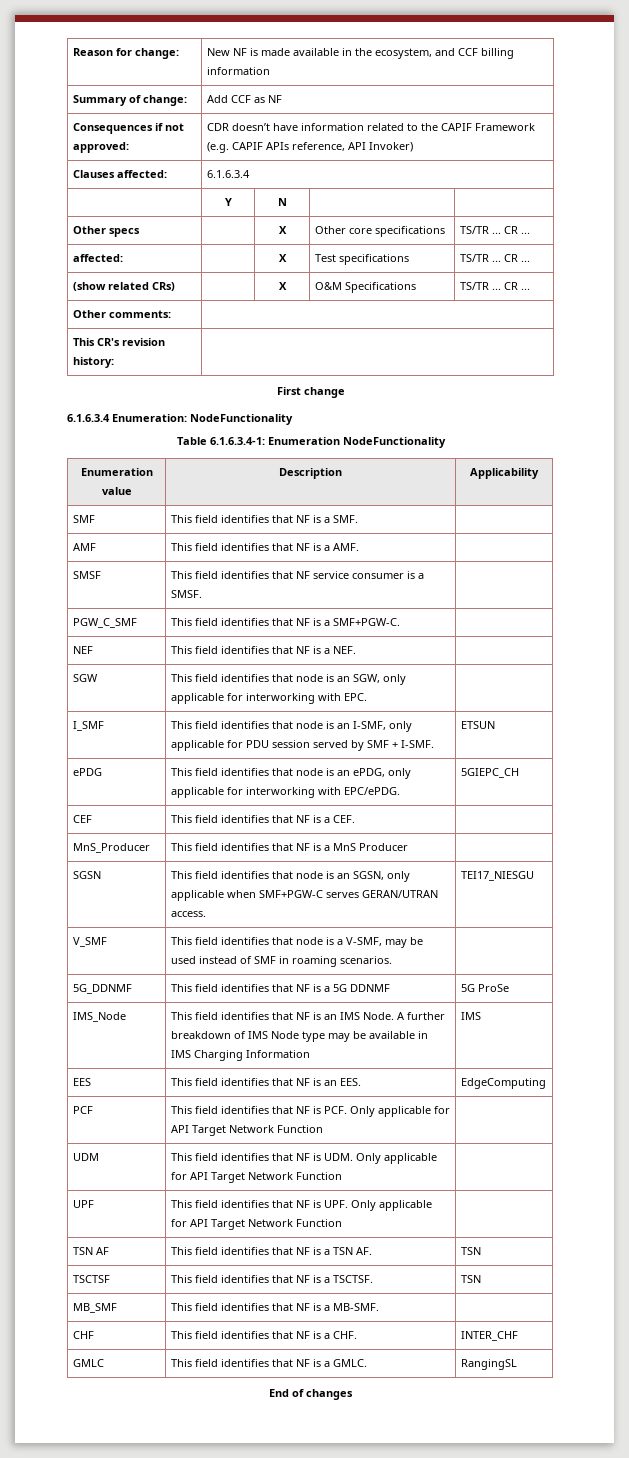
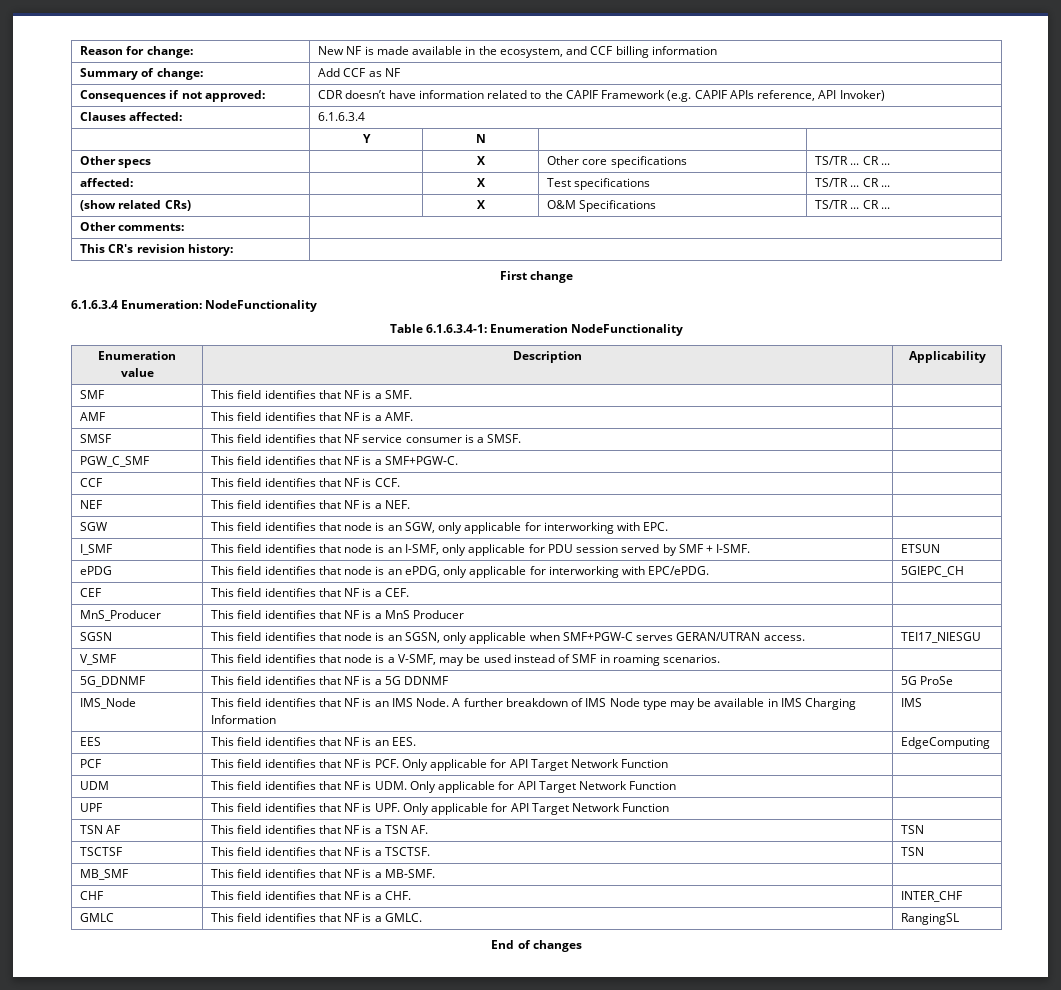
(400, 622) none -> [80,478,103,487] [211,478,400,487] // CCF | This field identifies that NF is CCF. |

